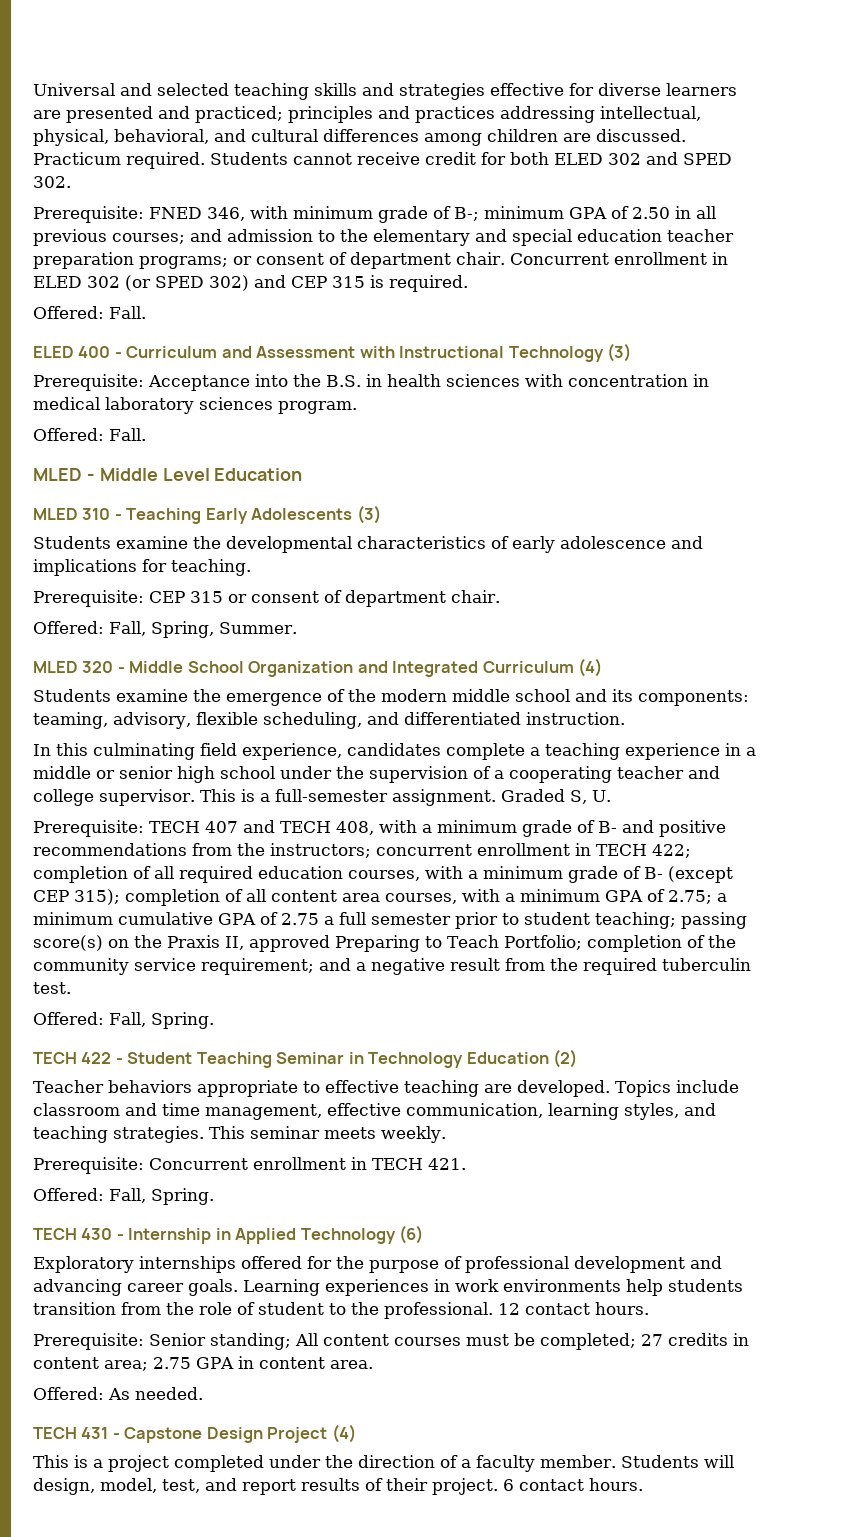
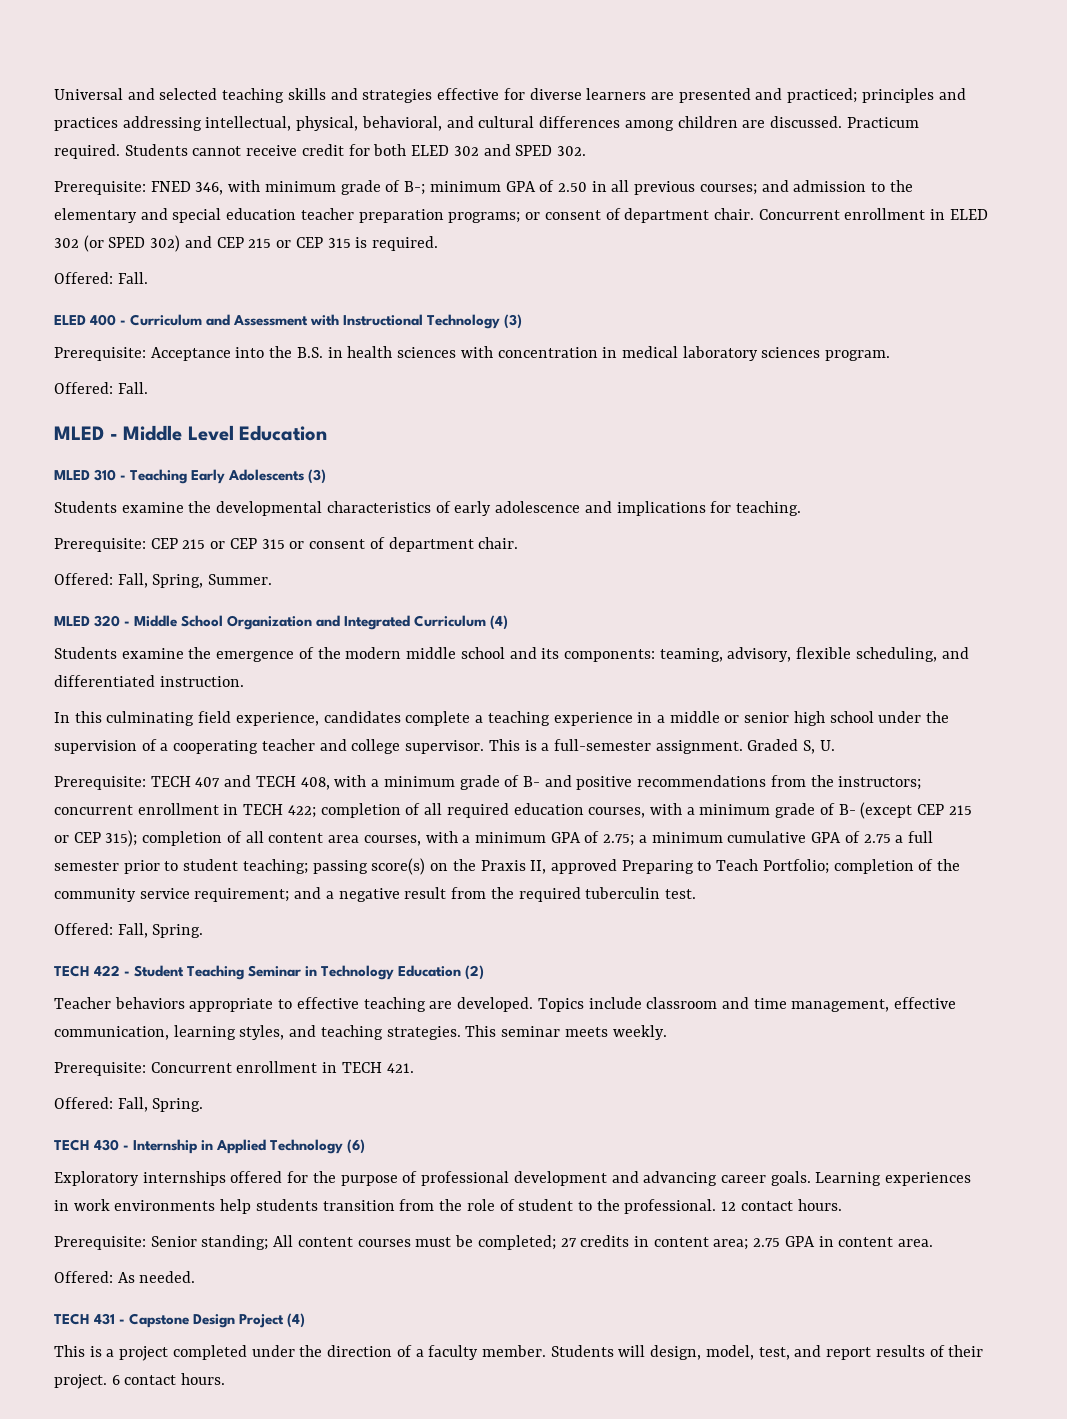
(327, 282) none -> [248,237,323,248] 215 or CEP
(185, 597) none -> [182,538,257,549] 215 or CEP
(69, 896) none -> [948,805,972,815] [54,832,101,843] 215 or CEP

